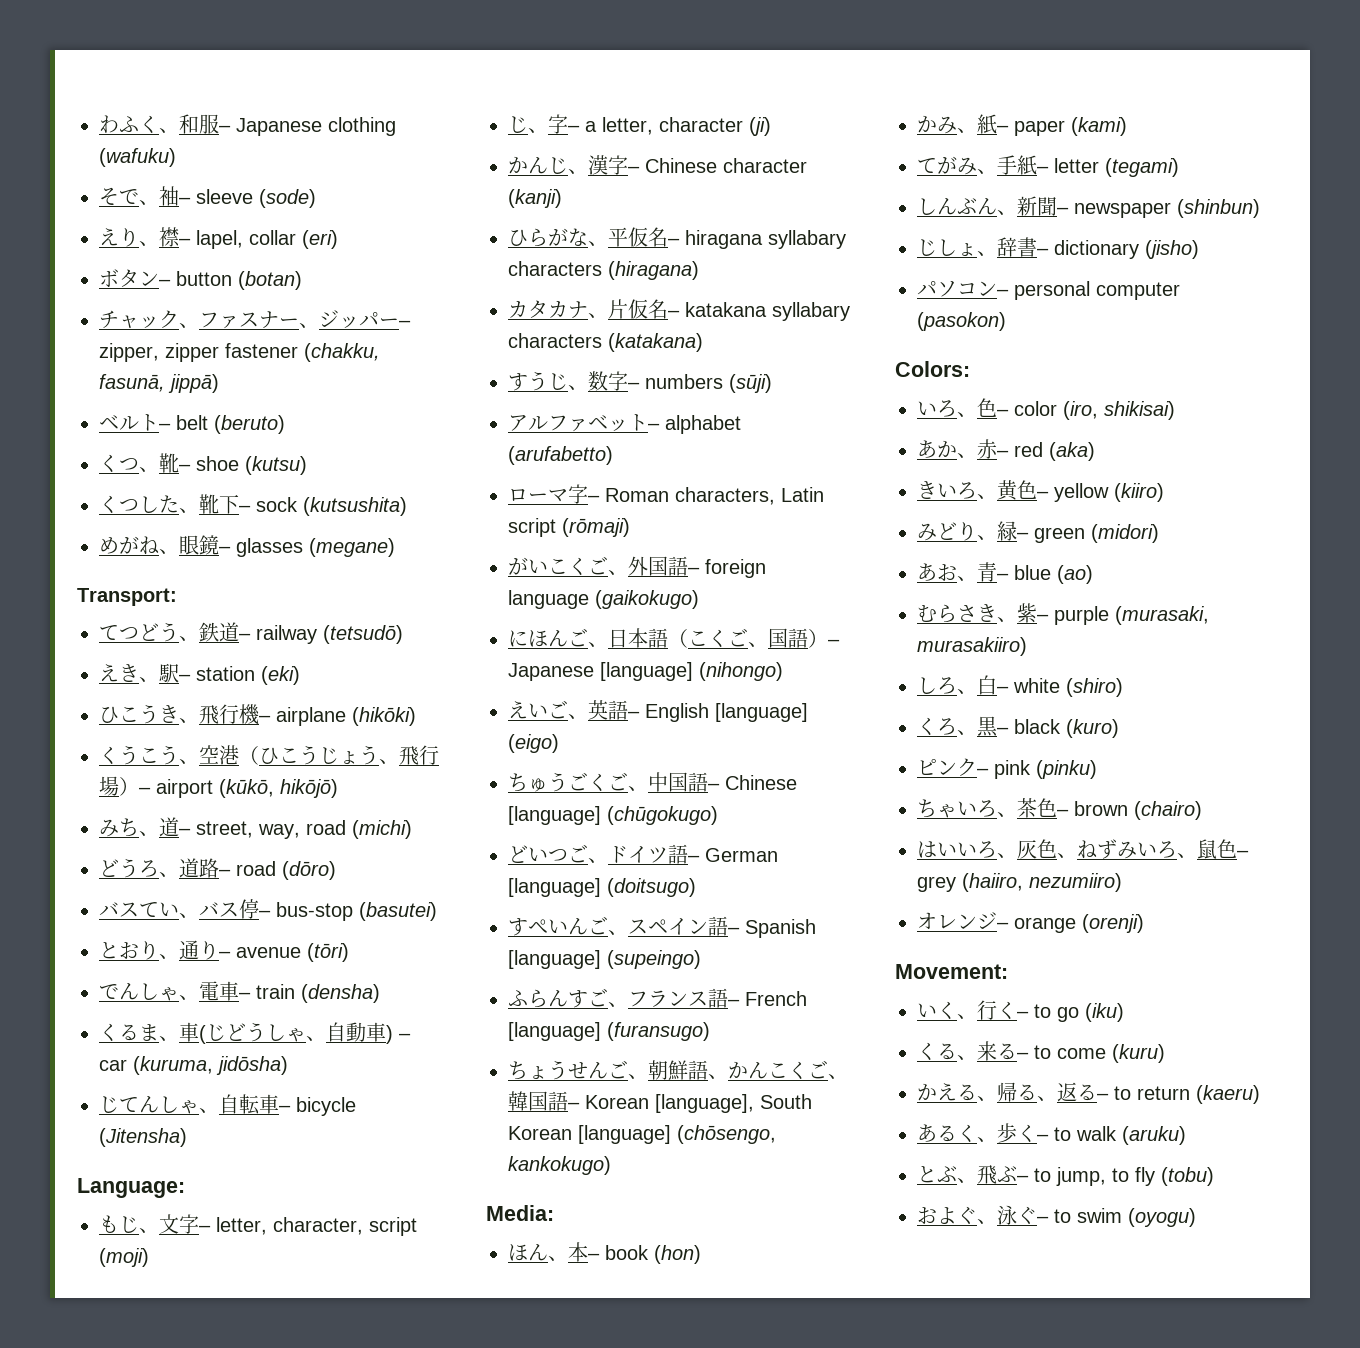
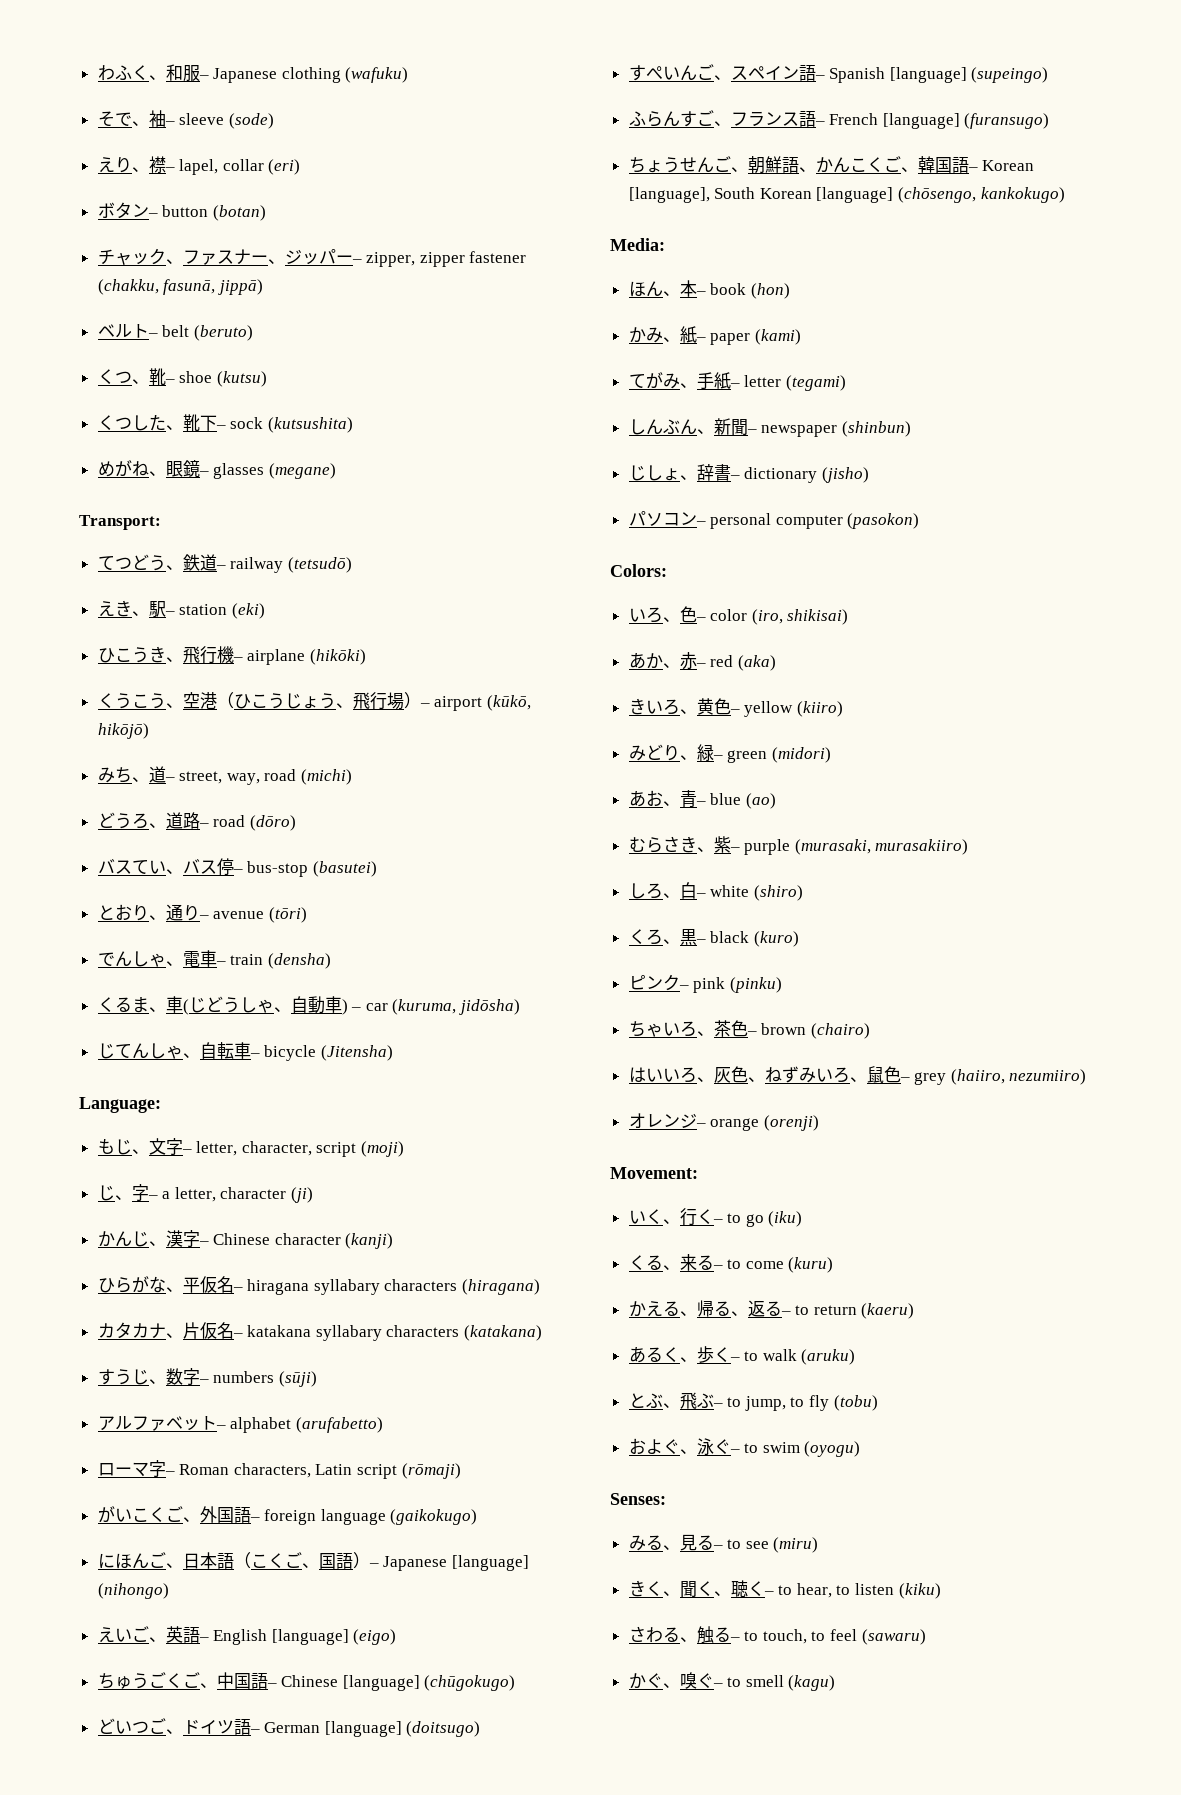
(1196, 1217) none -> [610,1493,666,1505] [628,1534,819,1553] [628,1580,941,1599] [628,1626,926,1645] [628,1672,836,1691] // Senses: // みる、見る– to see (miru) // きく、聞く、聴く– to hear, to listen (kiku) // さわる、触る– to touch, to feel (sawaru) // かぐ、嗅ぐ– to smell (kagu)

